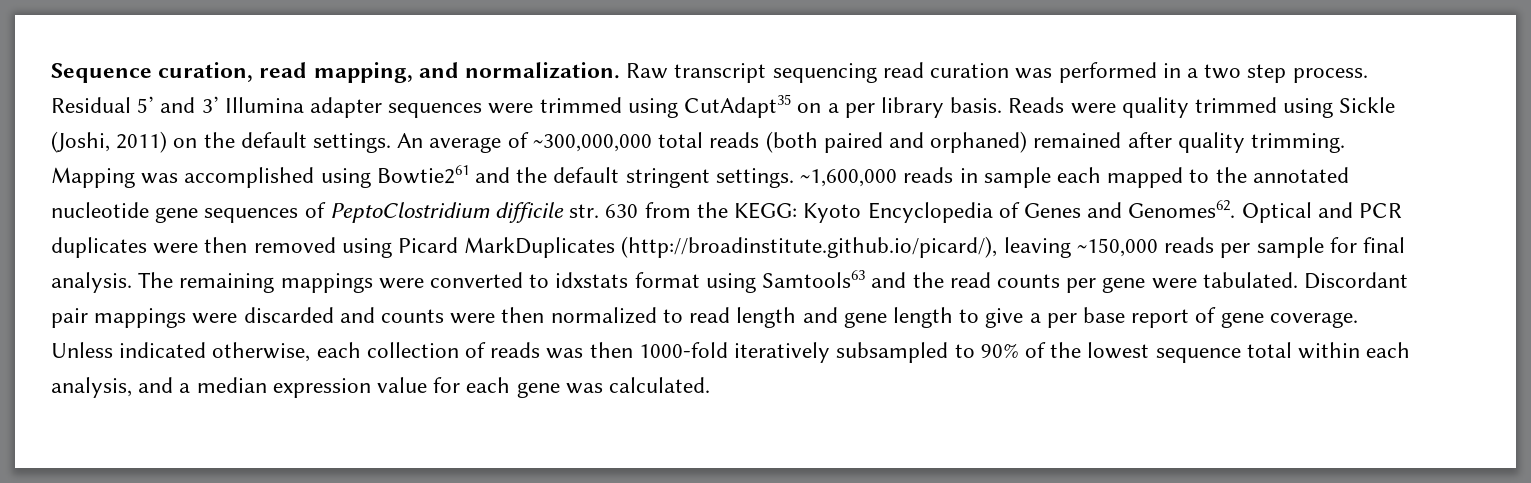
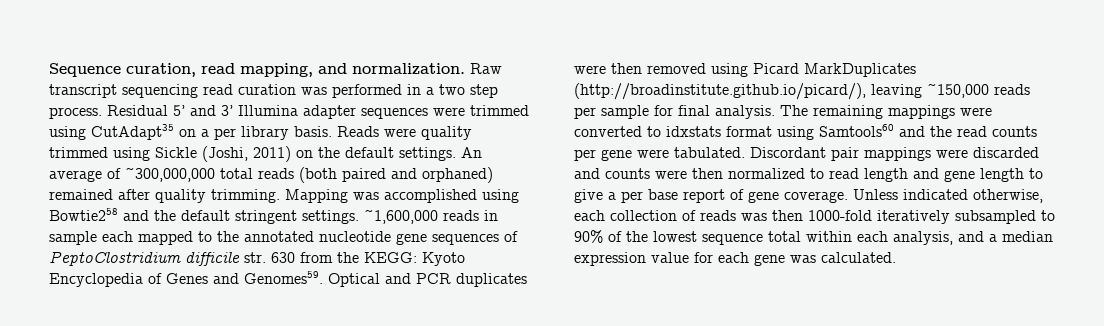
[376,165,469,184] Bowtie261 -> [49,208,118,221] Bowtie258
[1128,200,1236,218] Genomes62. -> [244,271,323,284] Genomes59.
[762,270,866,288] Samtools63 -> [819,124,894,137] Samtools60

